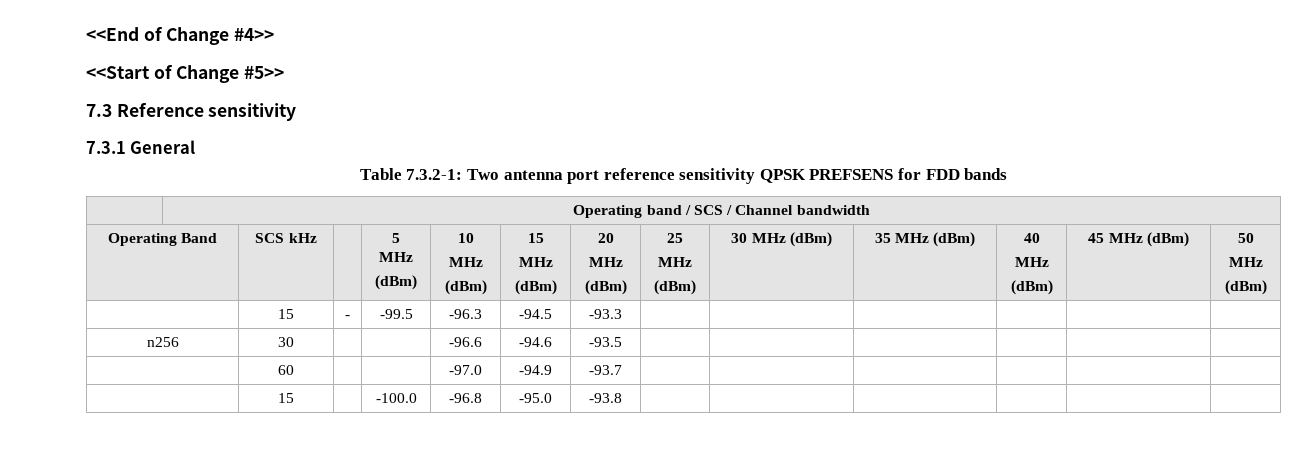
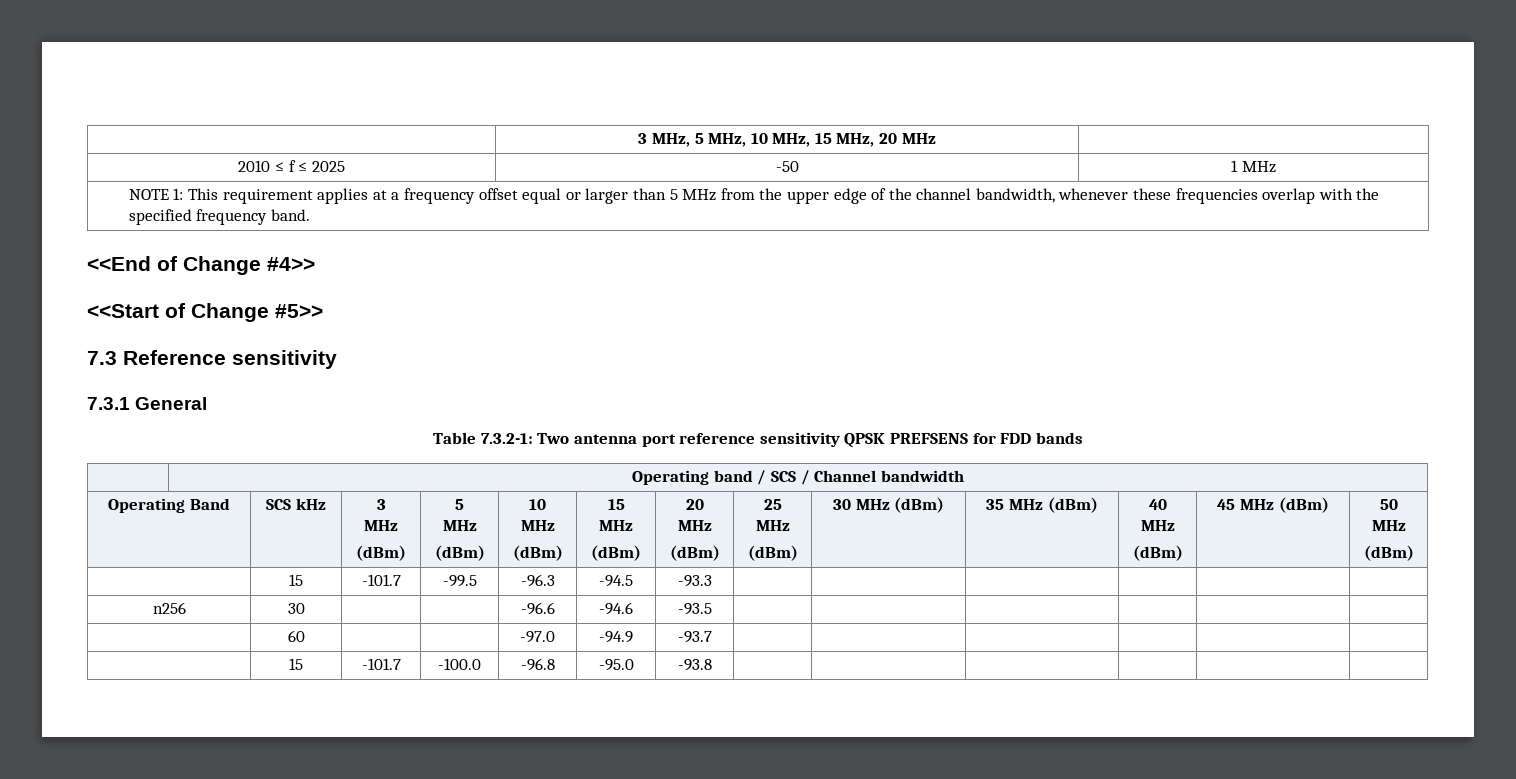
(86, 34) none -> [638,133,936,147] [238,160,345,172] [775,161,799,172] [1231,160,1276,173] [128,188,1380,204] [128,209,311,225] | 3 MHz, 5 MHz, 10 MHz, 15 MHz, 20 MHz | // 2010 ≤ f ≤ 2025 | -50 | 1 MHz // NOTE 1: This requirement applies at a frequency offset equal or larger than 5 MHz from the upper edge of the channel bandwidth, whenever these frequencies overlap with the specified frequency band. //
(317, 238) none -> [376,499,386,510] [364,520,398,531] [356,545,406,561] 3 // MHz // (dBm)
[345,315,350,319] - -> [361,574,401,586] -101.7
(294, 398) none -> [361,658,401,670] -101.7

